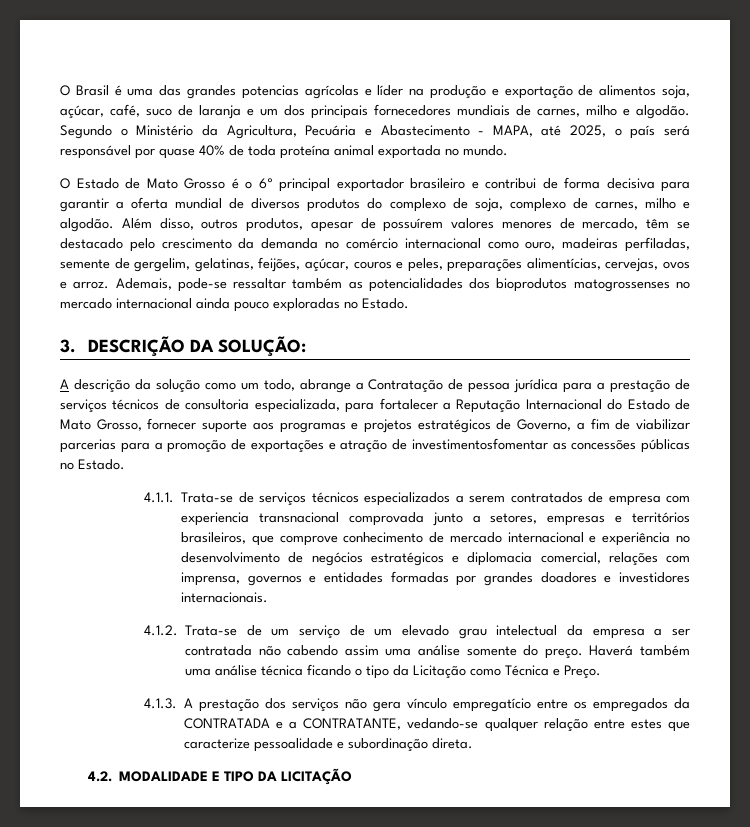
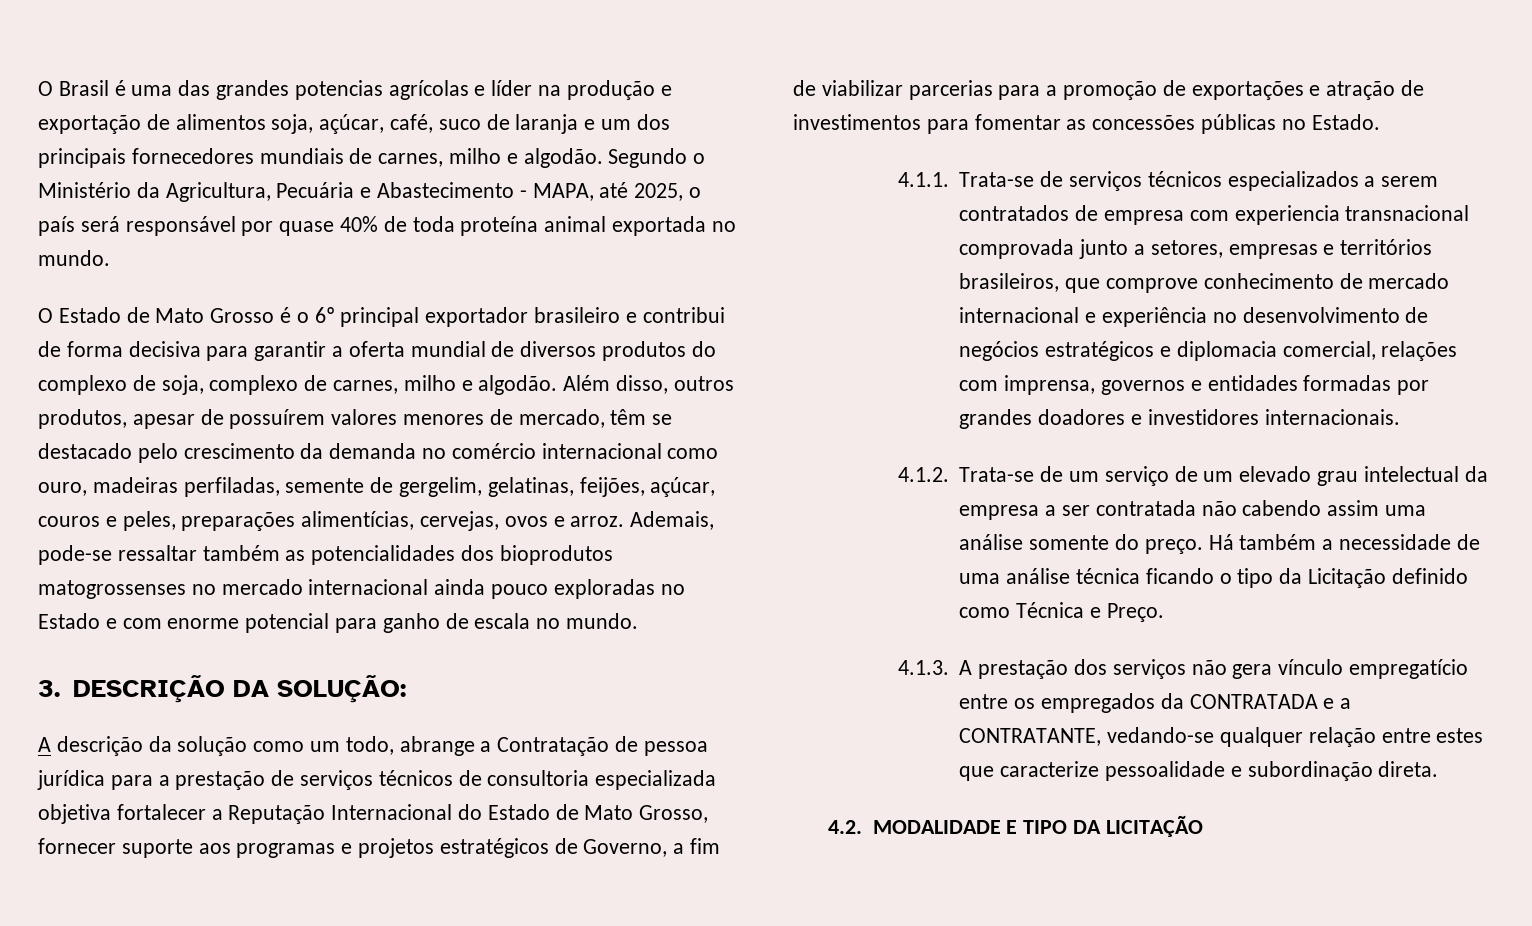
[362,298,409,309] Estado. -> [38,613,639,633] Estado e com enorme potencial para ganho de escala no mundo.
[254,399,375,413] especializada, para -> [595,770,717,790] [38,804,111,824] especializada objetiva
[411,438,548,450] investimentosfomentar -> [793,114,1061,134] investimentos para fomentar
[589,645,691,656] Haverá também -> [1208,534,1480,550] Há também a necessidade de
(467, 672) none -> [1391,568,1468,584] definido

